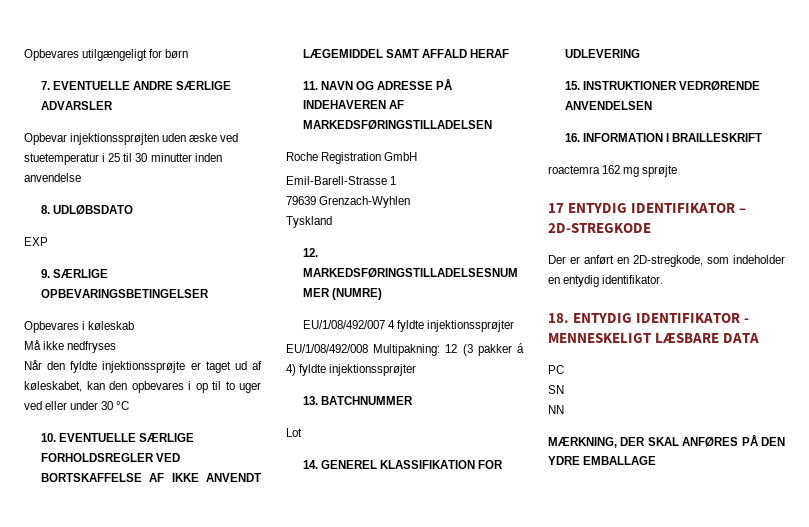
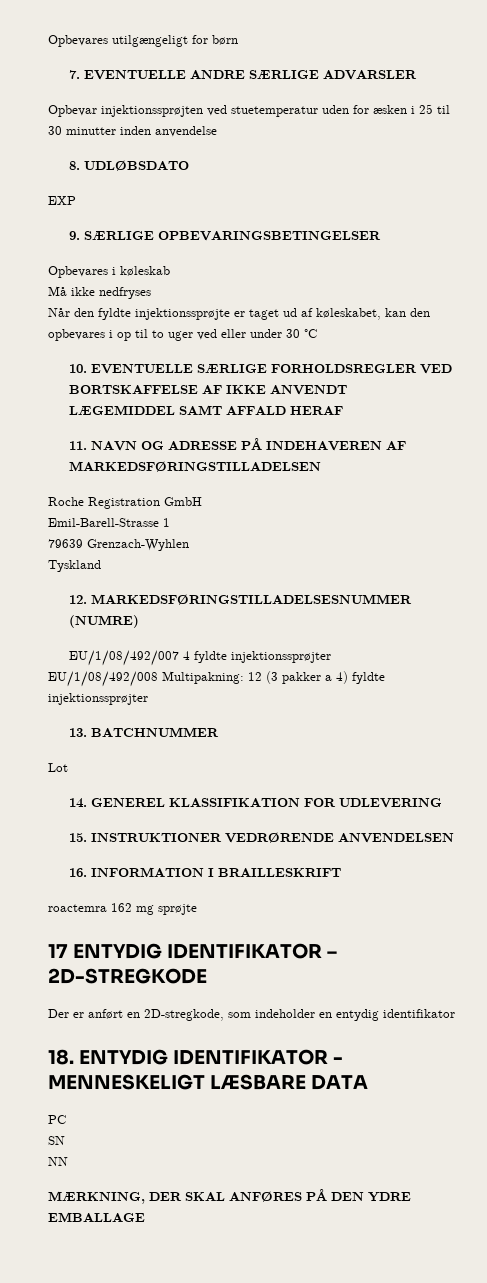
[162,133,239,142] [24,153,99,165] uden æske ved stuetemperatur -> [207,105,407,117] ved stuetemperatur uden for æsken
[517,343,524,353] á -> [325,675,332,681] a
[602,275,664,284] identifikator. -> [383,1009,455,1018] identifikator

